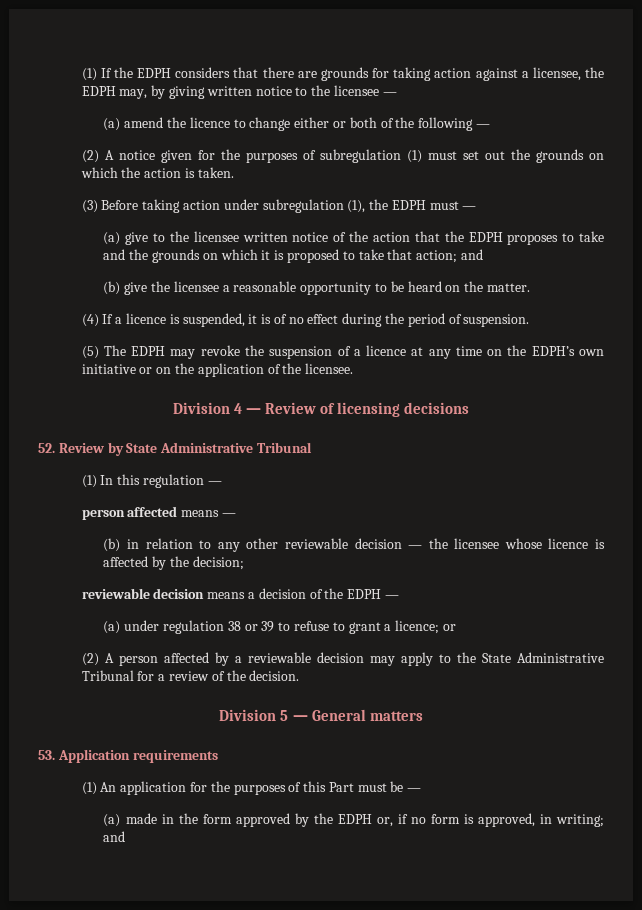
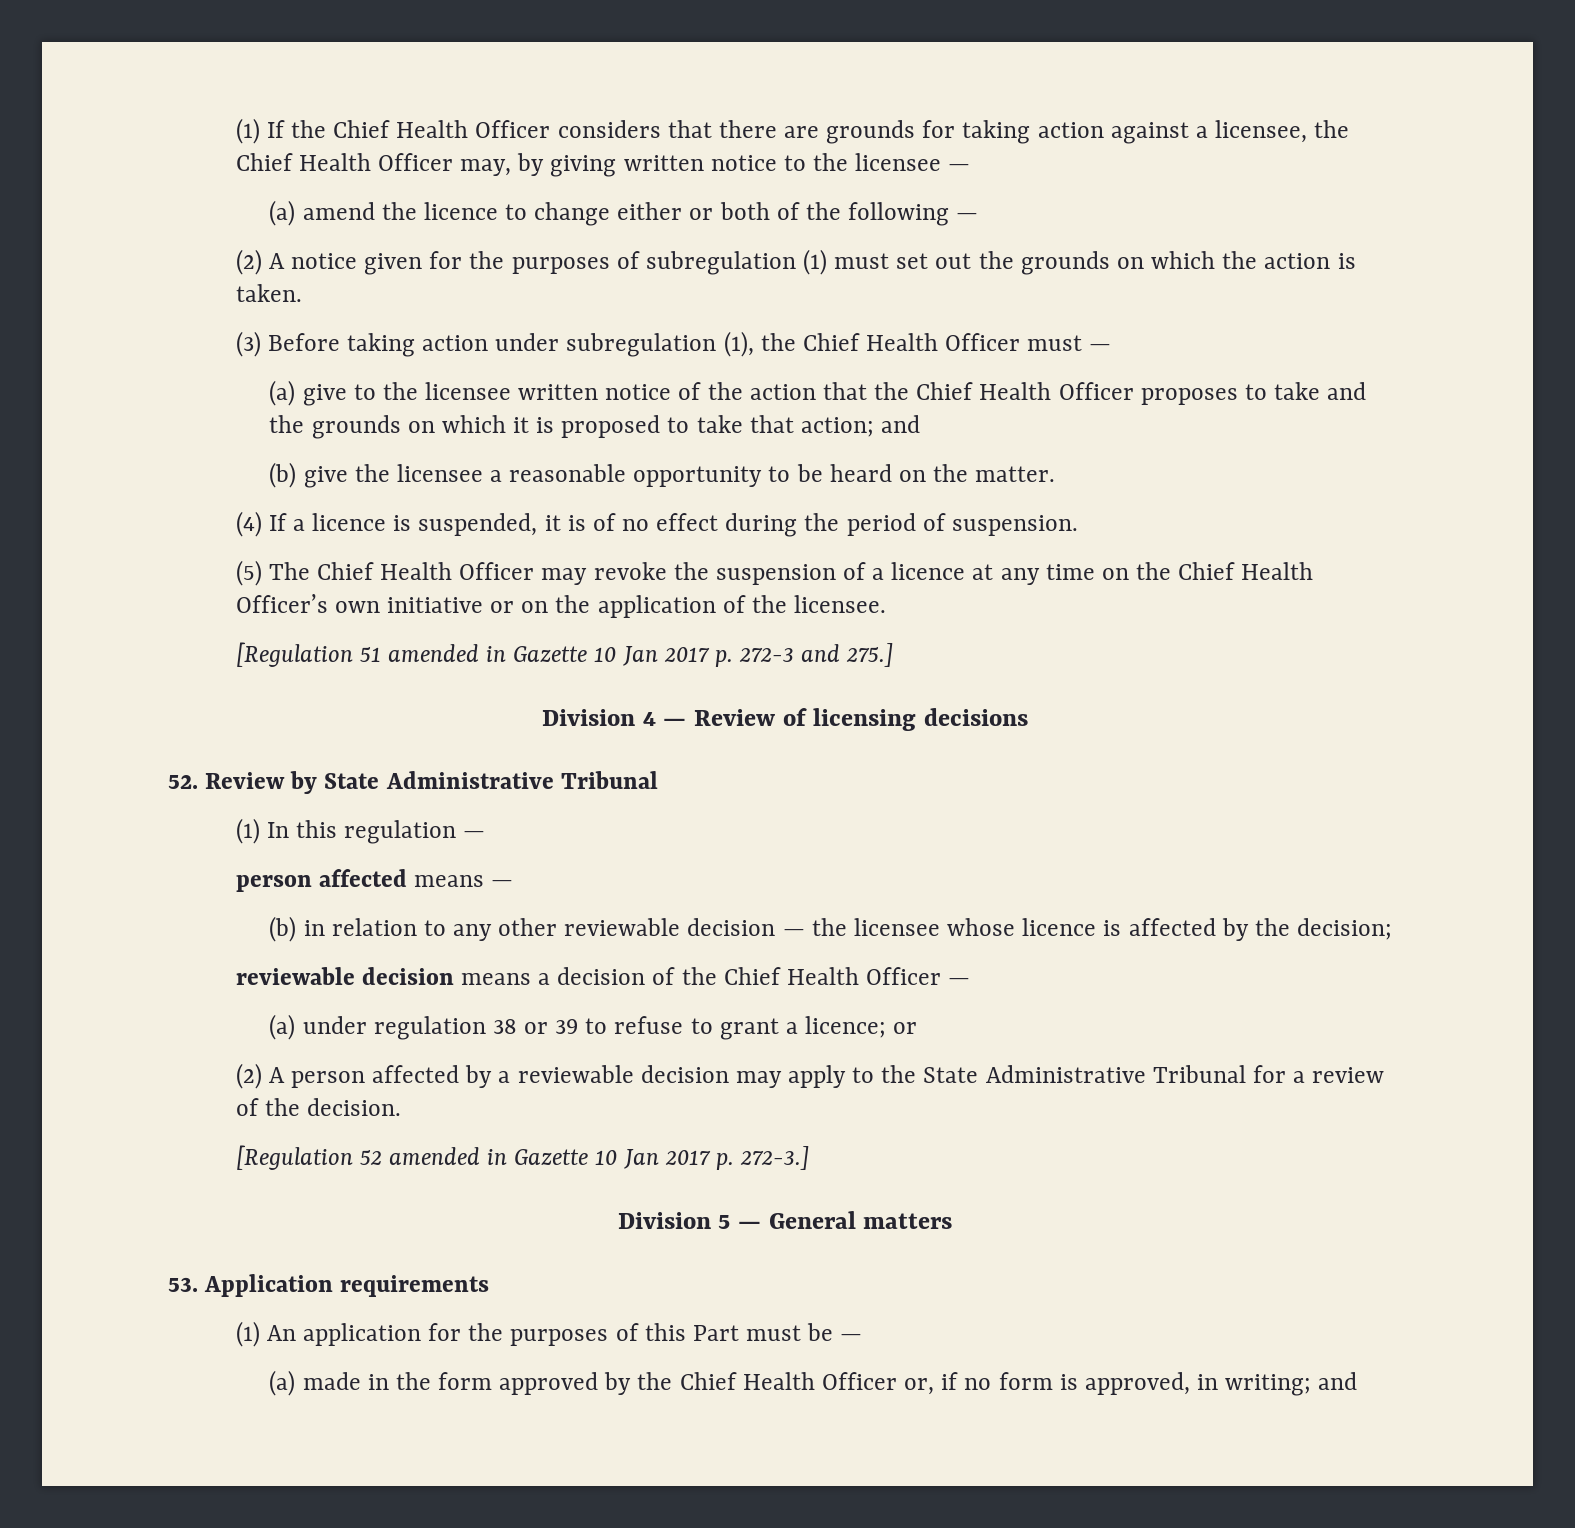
[137,68,172,78] EDPH -> [333,120,551,138] Chief Health Officer
[81,86,116,96] EDPH -> [235,153,453,171] Chief Health Officer
[391,200,426,210] EDPH -> [802,333,1021,351] Chief Health Officer
[468,232,503,242] EDPH -> [916,382,1134,400] Chief Health Officer
[131,346,166,356] EDPH -> [316,562,535,580] Chief Health Officer
[531,346,575,356] EDPH’s -> [1178,562,1314,580] [235,594,328,613] Chief Health Officer’s
(354, 368) none -> [235,642,894,667] // [Regulation 51 amended in Gazette 10 Jan 2017 p. 272-3 and 275.]
[347,589,382,599] EDPH -> [723,967,941,985] Chief Health Officer
(300, 675) none -> [235,1145,809,1170] // [Regulation 52 amended in Gazette 10 Jan 2017 p. 272-3.]
[337,814,372,824] EDPH -> [679,1372,897,1390] Chief Health Officer

